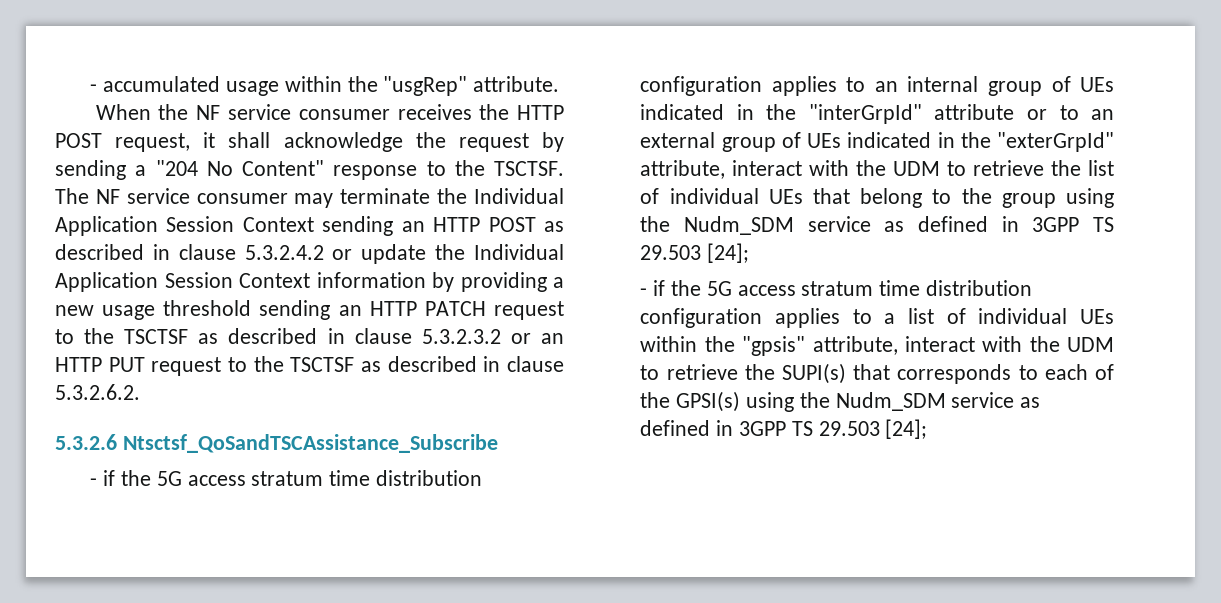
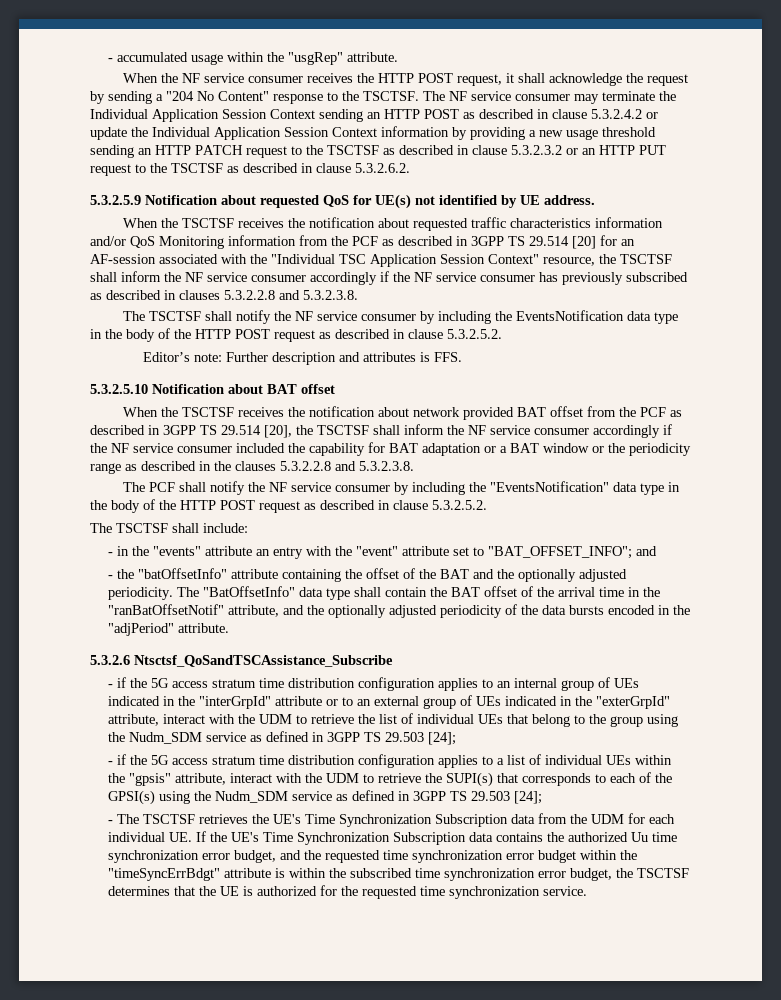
(140, 392) none -> [90,194,595,209] [123,217,664,231] [90,235,635,249] [90,254,672,267] [90,271,688,285] [90,290,358,300] [123,310,679,324] [90,328,502,342] [143,352,463,365] [90,384,335,394] [123,406,683,420] [90,424,672,438] [90,442,691,456] [90,461,414,474] [123,481,681,495] [90,499,487,513] [90,523,248,533] [107,546,657,559] [107,568,627,582] [107,586,660,600] [107,604,690,618] [107,623,229,636] // 5.3.2.5.9 Notification about requested QoS for UE(s) not identified by UE address. // When the TSCTSF receives the notification about requested traffic characteristics information and/or QoS Monitoring information from the PCF as described in 3GPP TS 29.514 [20] for an AF-session associated with the "Individual TSC Application Session Context" resource, the TSCTSF shall inform the NF service consumer accordingly if the NF service consumer has previously subscribed as described in clauses 5.3.2.2.8 and 5.3.2.3.8. // The TSCTSF shall notify the NF service consumer by including the EventsNotification data type in the body of the HTTP POST request as described in clause 5.3.2.5.2. // Editor’s note: Further description and attributes is FFS. // 5.3.2.5.10 Notification about BAT offset // When the TSCTSF receives the notification about network provided BAT offset from the PCF as described in 3GPP TS 29.514 [20], the TSCTSF shall inform the NF service consumer accordingly if the NF service consumer included the capability for BAT adaptation or a BAT window or the periodicity range as described in the clauses 5.3.2.2.8 and 5.3.2.3.8. // The PCF shall notify the NF service consumer by including the "EventsNotification" data type in the body of the HTTP POST request as described in clause 5.3.2.5.2. // The TSCTSF shall include: // - in the "events" attribute an entry with the "event" attribute set to "BAT_OFFSET_INFO"; and // - the "batOffsetInfo" attribute containing the offset of the BAT and the optionally adjusted periodicity. The "BatOffsetInfo" data type shall contain the BAT offset of the arrival time in the "ranBatOffsetNotif" attribute, and the optionally adjusted periodicity of the data bursts encoded in the "adjPeriod" attribute.
(928, 429) none -> [107,813,675,827] [107,831,677,845] [107,850,637,863] [107,868,689,881] [107,885,587,899] // - The TSCTSF retrieves the UE's Time Synchronization Subscription data from the UDM for each individual UE. If the UE's Time Synchronization Subscription data contains the authorized Uu time synchronization error budget, and the requested time synchronization error budget within the "timeSyncErrBdgt" attribute is within the subscribed time synchronization error budget, the TSCTSF determines that the UE is authorized for the requested time synchronization service.

